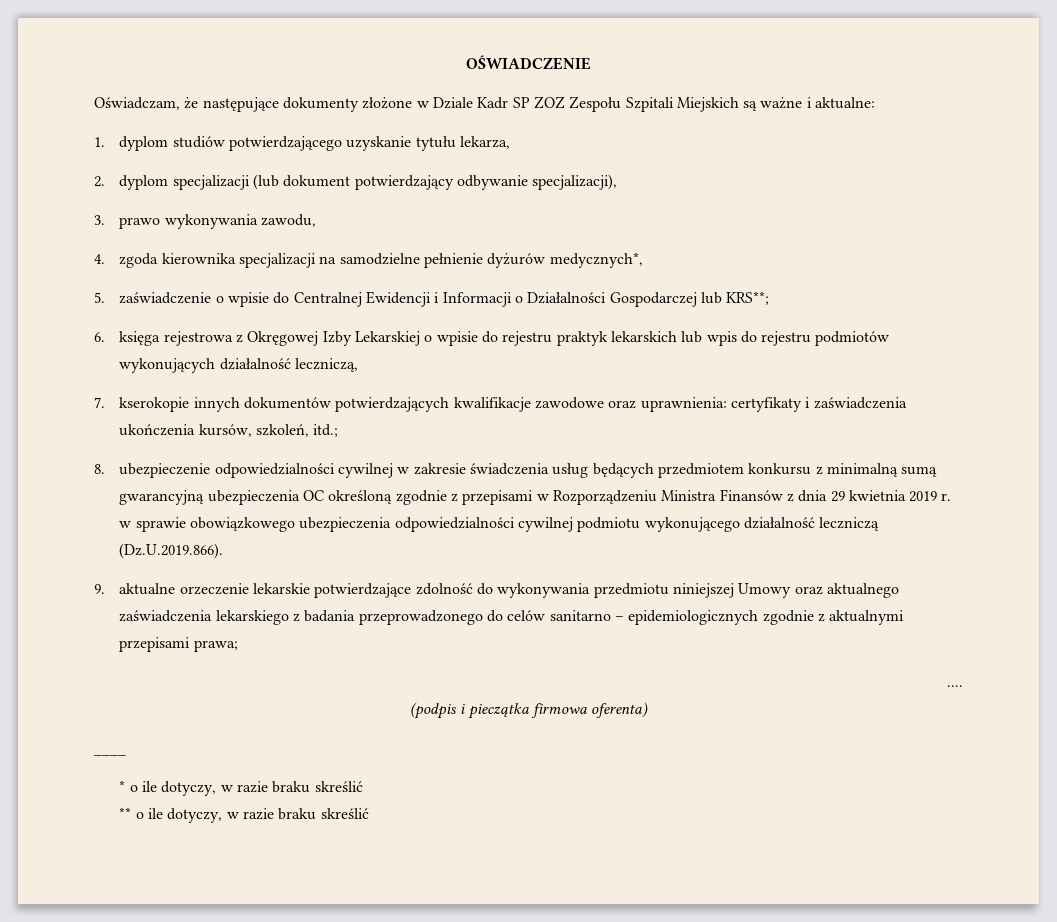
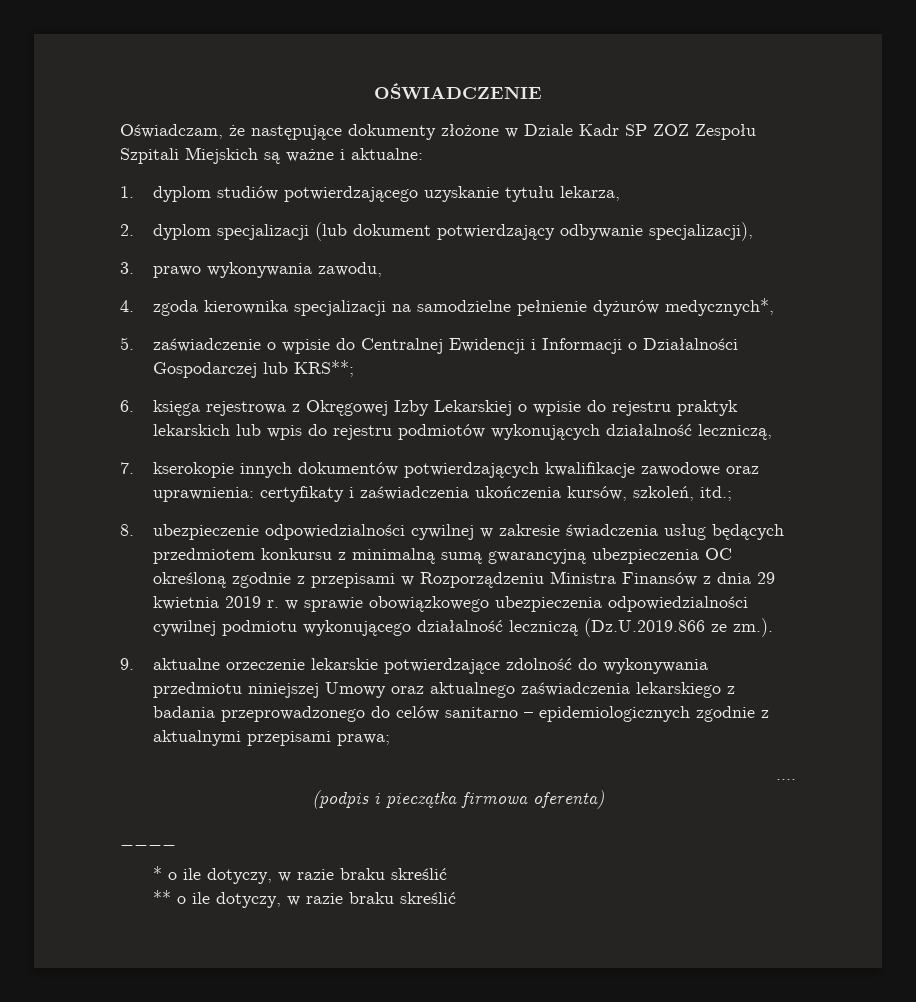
[119,543,224,559] (Dz.U.2019.866). -> [583,618,773,637] (Dz.U.2019.866 ze zm.).

